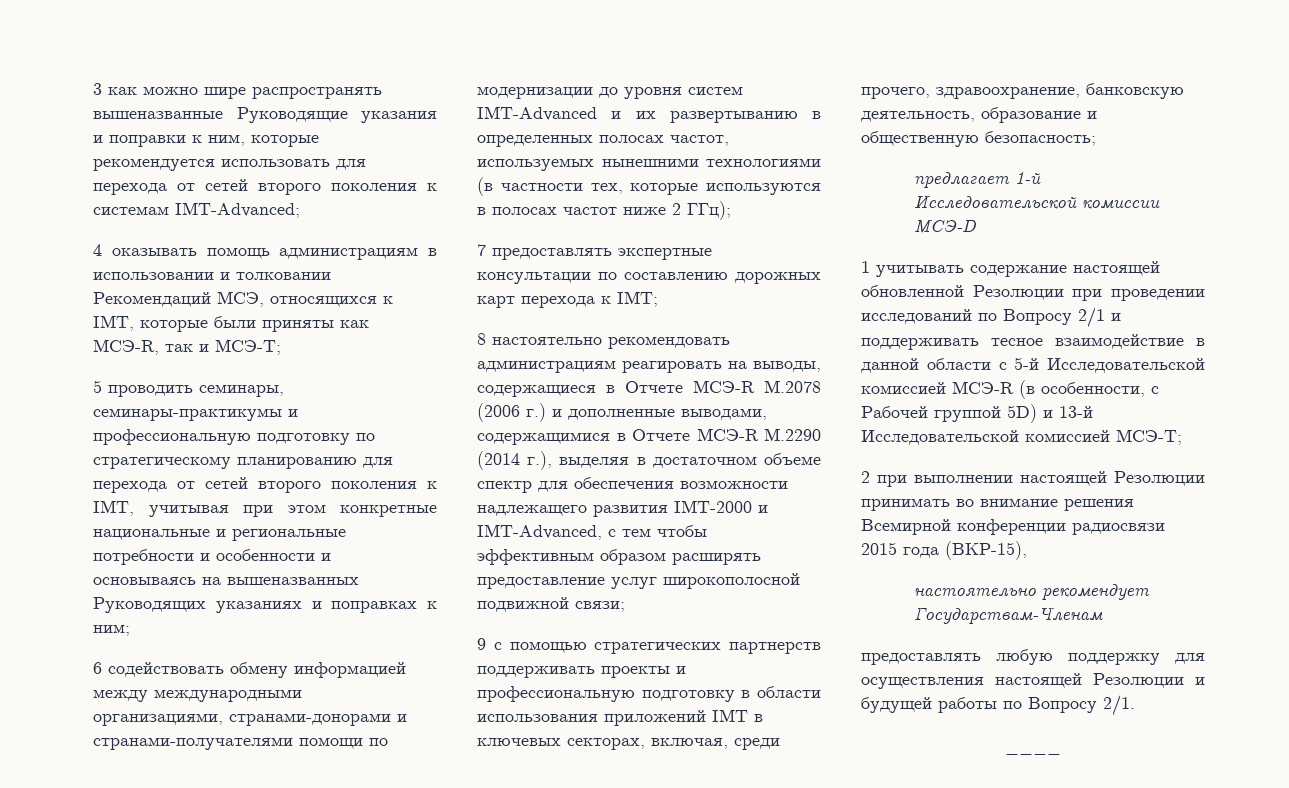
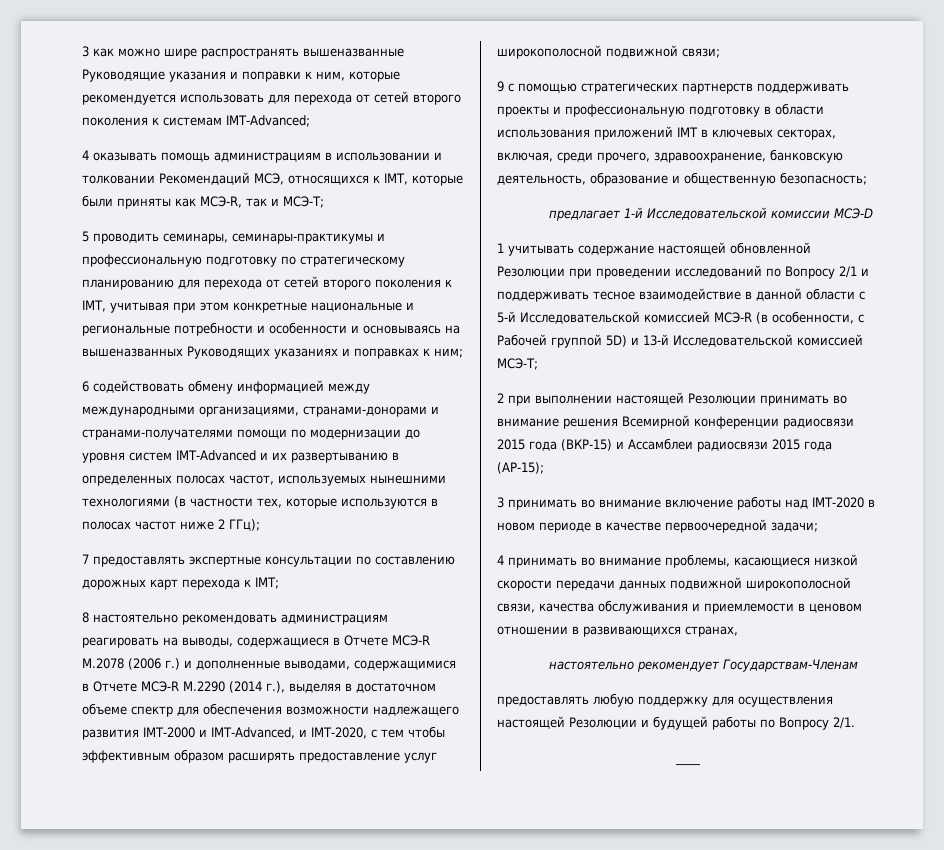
(602, 532) none -> [298,727,367,739] и IMT-2020,
[945,541,1027,560] (ВКР-15), -> [561,438,832,452] [497,462,544,474] [497,496,875,510] [497,519,818,533] [497,554,858,568] [497,577,851,591] [497,600,862,614] [497,626,738,637] (ВКР-15) и Ассамблеи радиосвязи 2015 года (АР-15); // 3 принимать во внимание включение работы над IMT-2020 в новом периоде в качестве первоочередной задачи; // 4 принимать во внимание проблемы, касающиеся низкой скорости передачи данных подвижной широкополосной связи, качества обслуживания и приемлемости в ценовом отношении в развивающихся странах,

